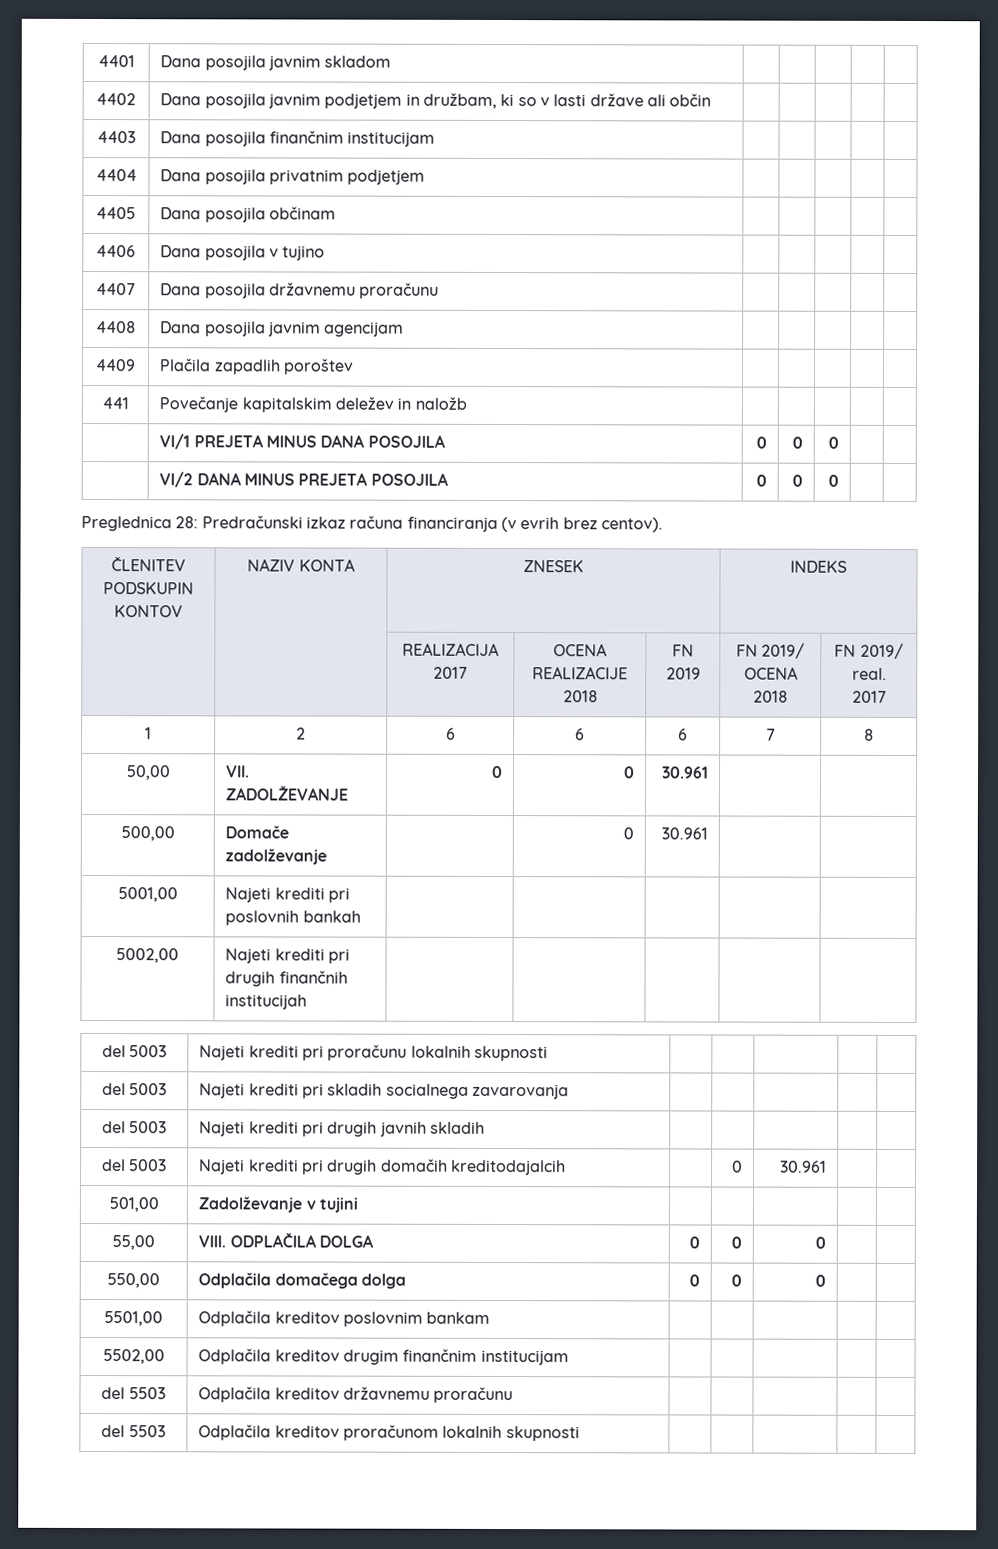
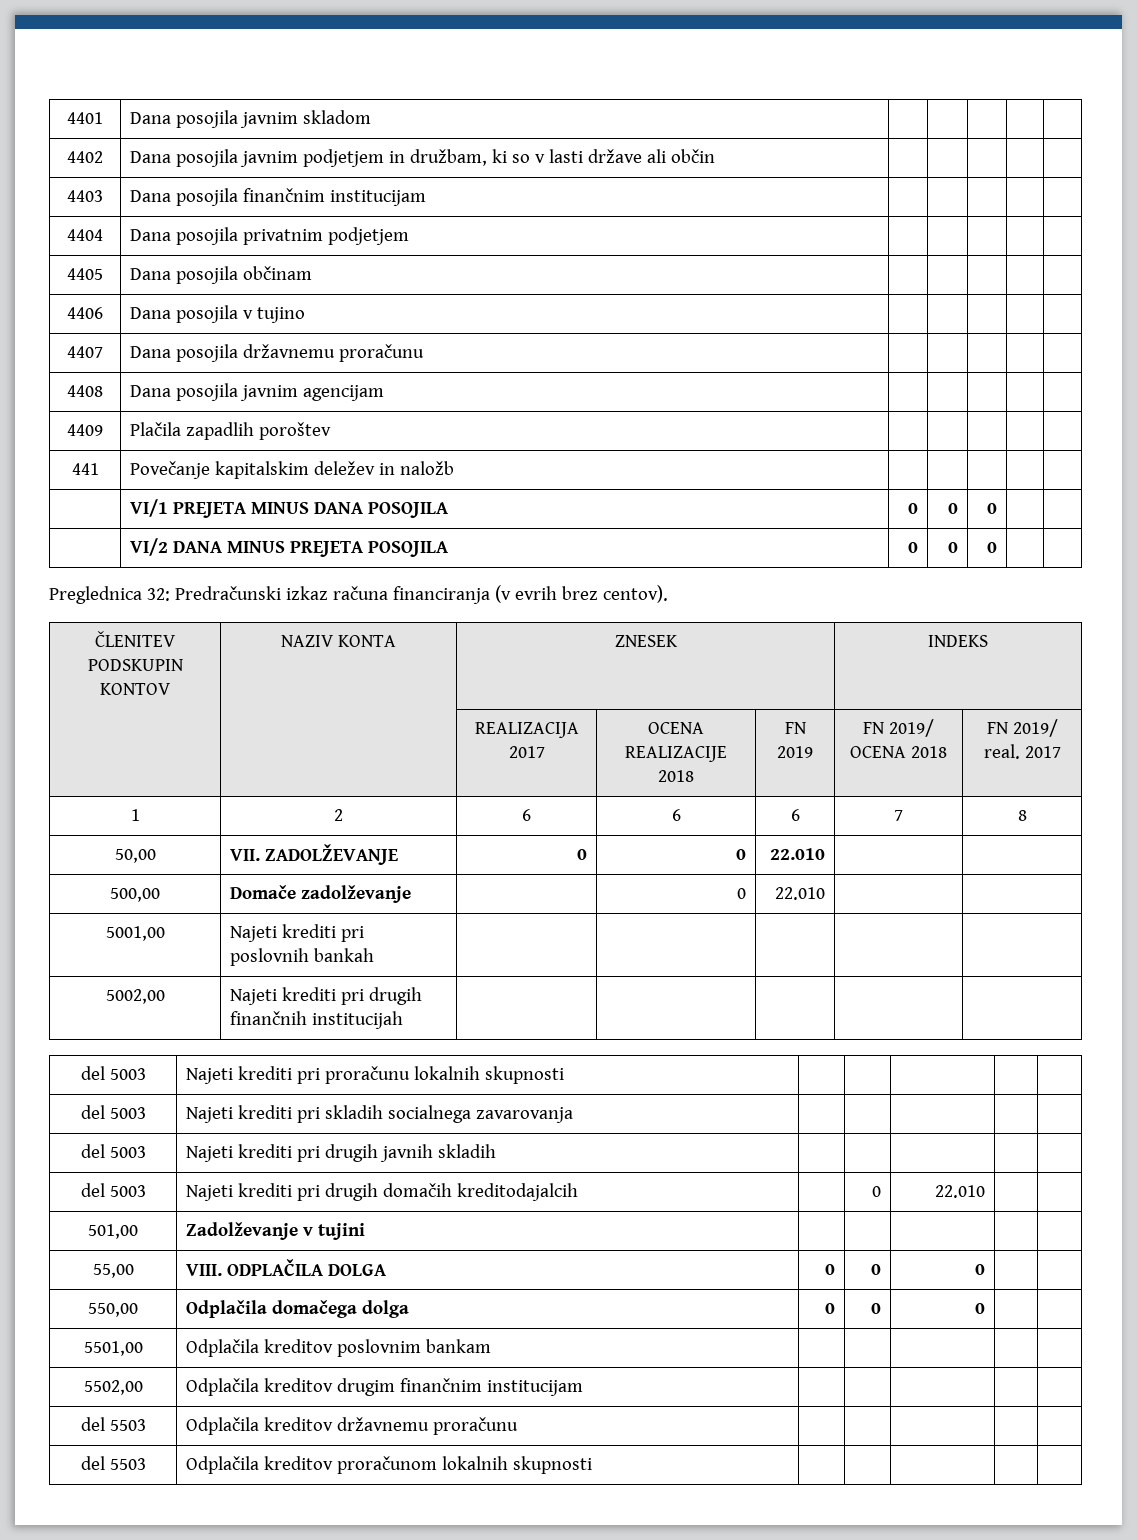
[175,516,199,529] 28: -> [146,588,170,601] 32:
[660,766,709,779] 30.961 -> [769,848,825,860] 22.010
[660,827,708,840] 30.961 -> [774,887,825,900] 22.010
[779,1160,827,1173] 30.961 -> [934,1185,985,1198] 22.010

